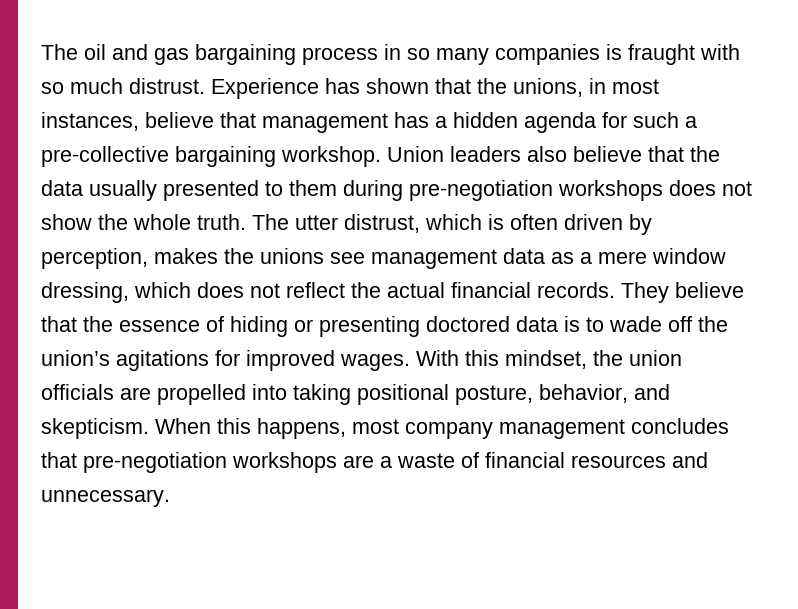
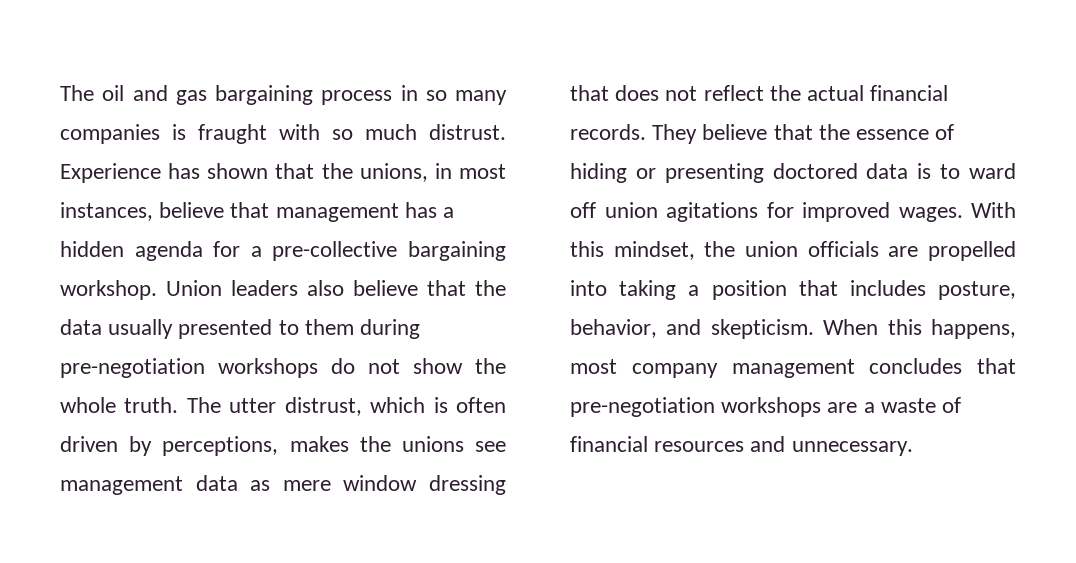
[633,112,679,128] such -> (241, 249) none
[669,180,716,196] does -> [331,358,355,374] do
[41,248,148,269] perception, -> [162,436,279,456] perceptions,
[580,252,592,264] a -> (271, 485) none
[41,282,191,303] dressing, which -> [429,475,506,495] [570,85,609,101] dressing that
[609,316,728,332] [41,350,110,366] wade off the union’s -> [968,163,1016,179] [570,202,658,218] ward off union
[357,384,449,405] positional -> [688,280,926,300] a position that includes

